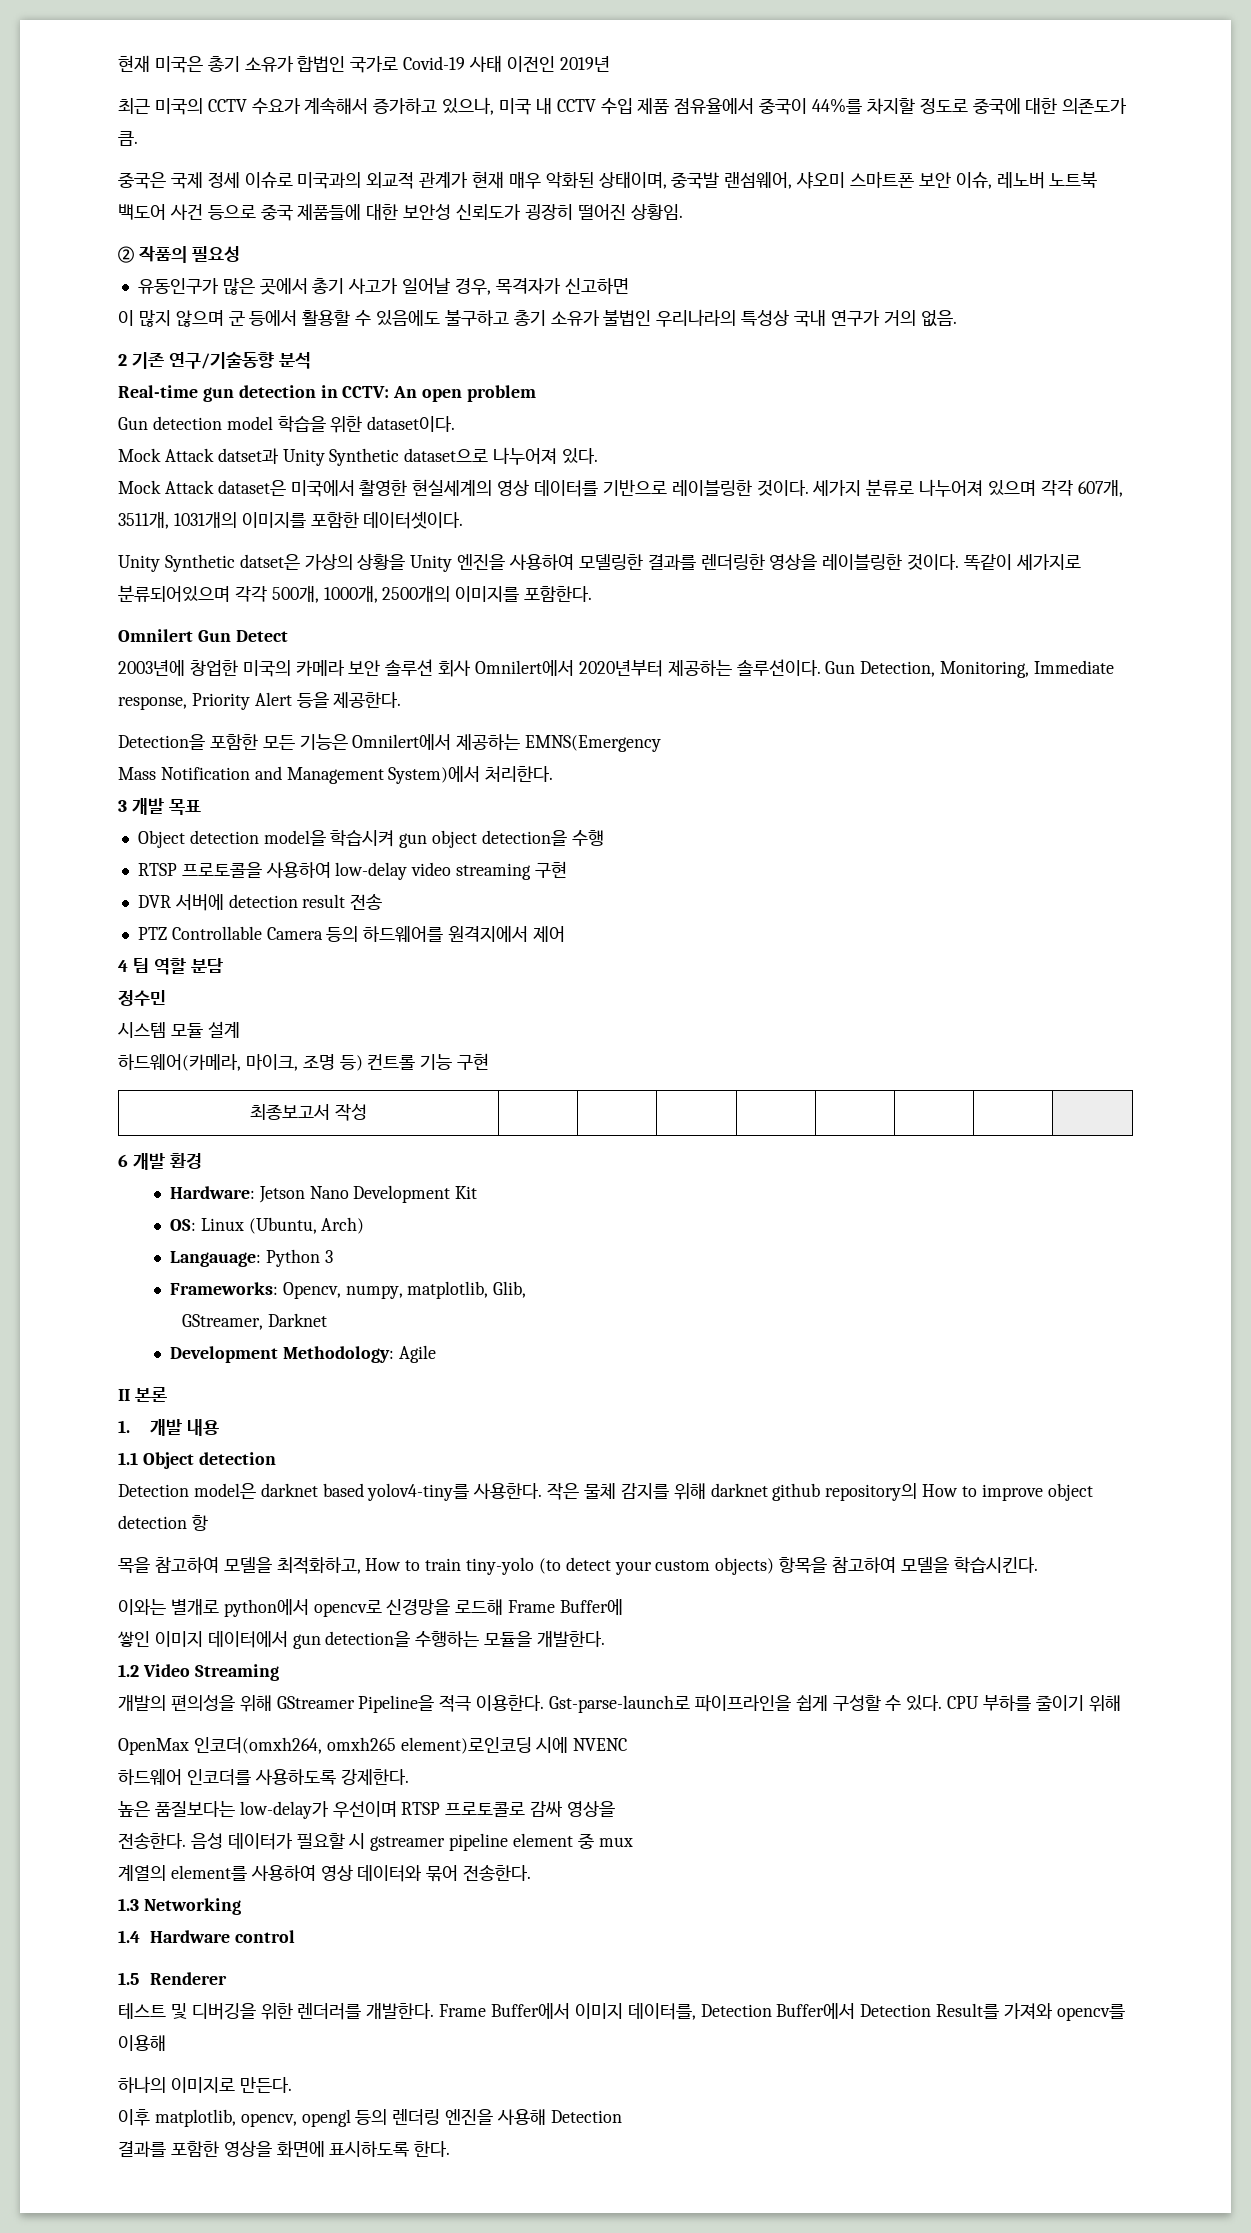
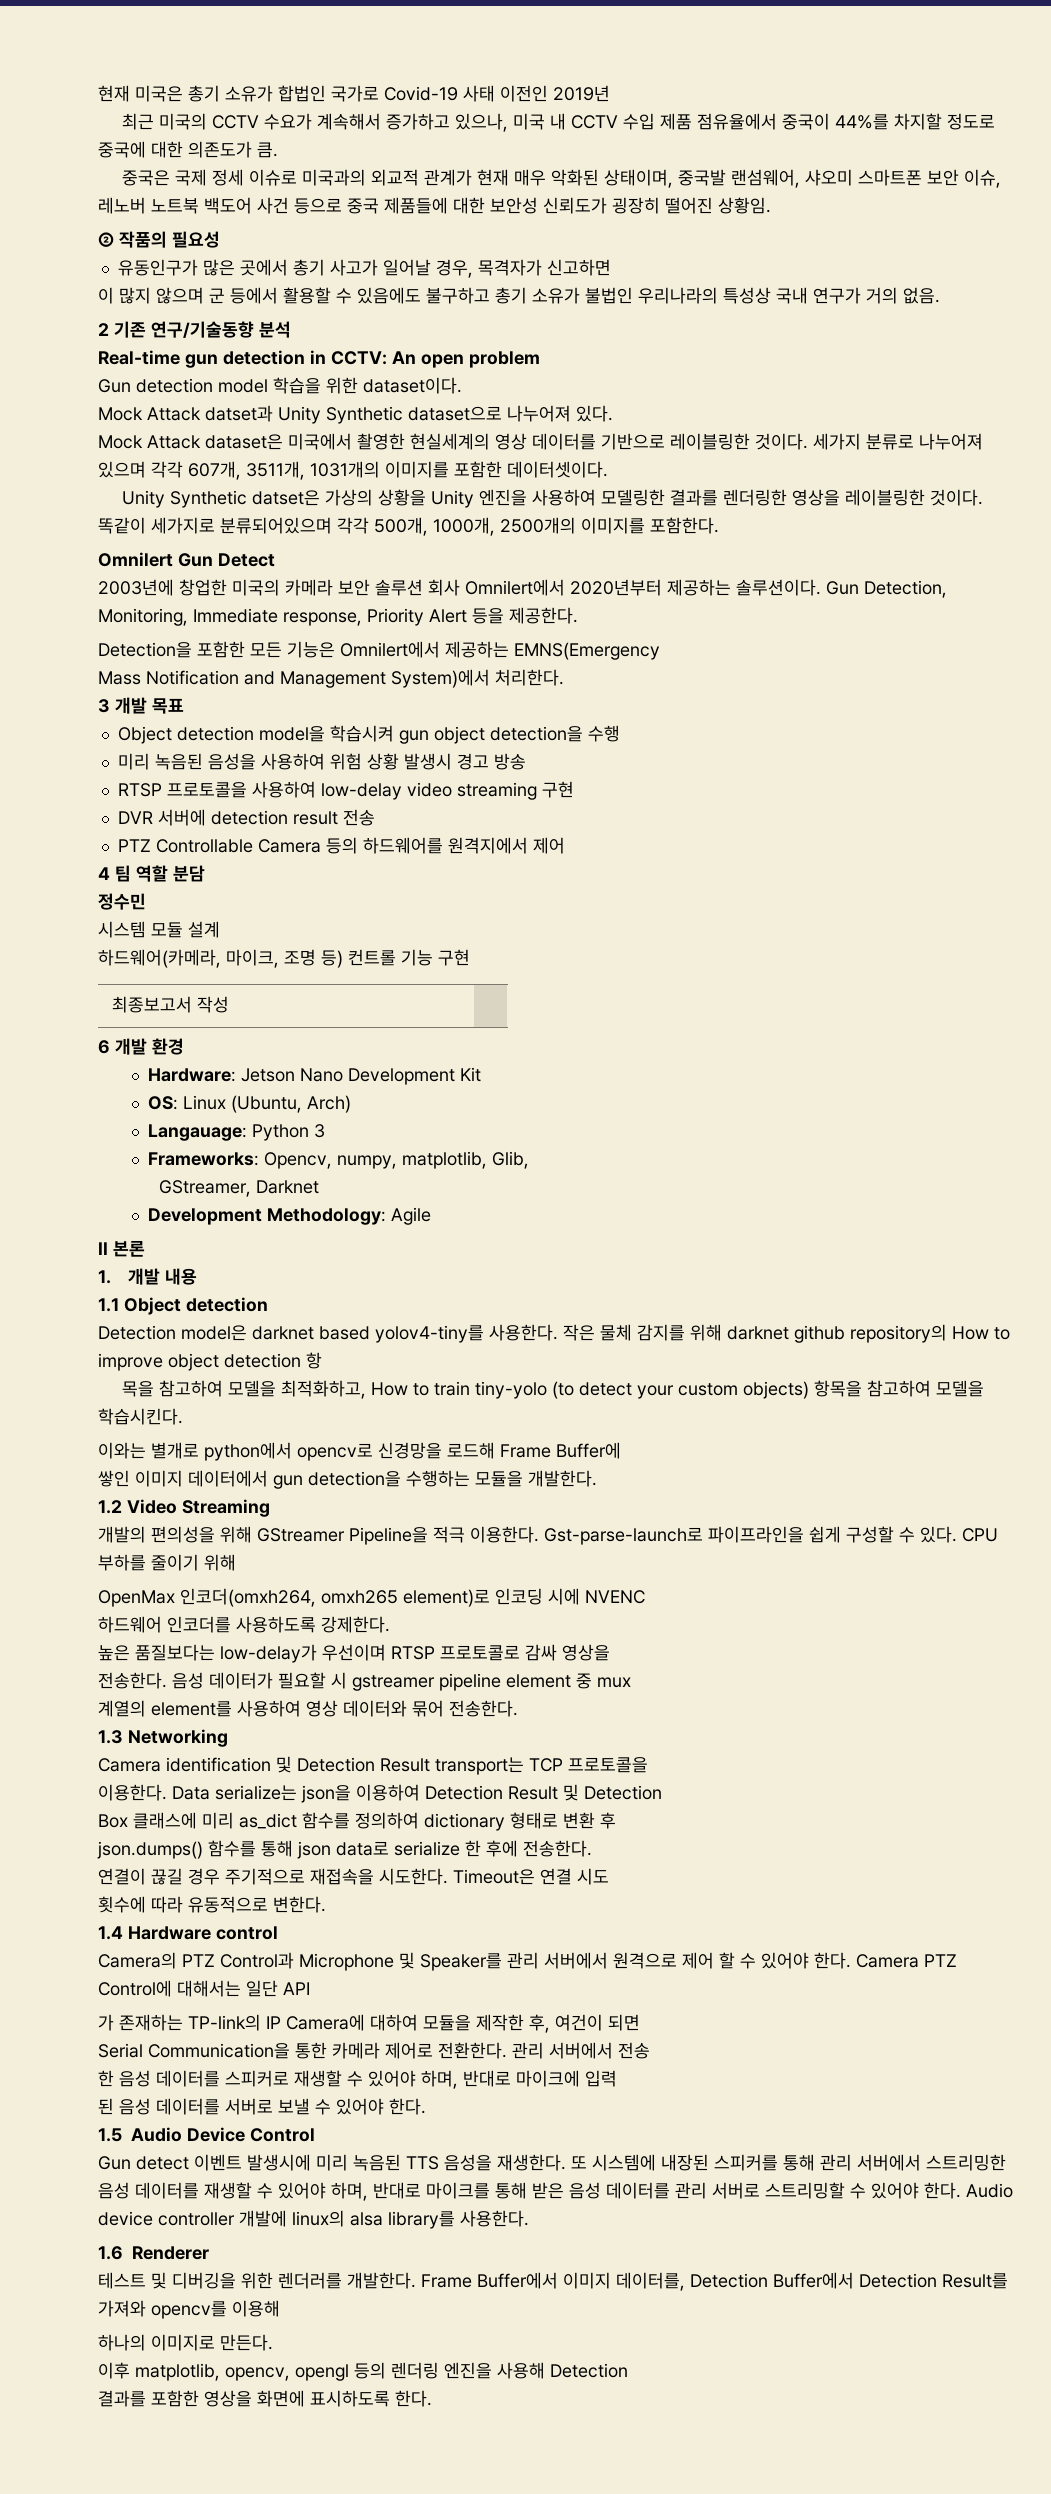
(604, 838) none -> [117,753,526,770] // 미리 녹음된 음성을 사용하여 위험 상황 발생시 경고 방송
[400,1737,532,1754] element)로인코딩 -> [403,1588,543,1607] element)로 인코딩
[118,1930,295,1943] [118,1972,139,1985] 1.4 Hardware control // 1.5 -> [98,1756,648,1775] [98,1784,662,1803] [98,1812,616,1831] [97,1840,592,1859] [98,1868,609,1885] [98,1896,326,1913] [98,1926,278,1940] [98,1952,957,1971] [98,1980,310,1997] [98,2014,640,2033] [98,2042,650,2059] [98,2070,617,2089] [98,2098,426,2115] [98,2127,315,2142] [98,2154,1006,2171] [98,2182,1013,2201] [98,2210,529,2229] [98,2246,123,2260] Camera identification 및 Detection Result transport는 TCP 프로토콜을 // 이용한다. Data serialize는 json을 이용하여 Detection Result 및 Detection // Box 클래스에 미리 as_dict 함수를 정의하여 dictionary 형태로 변환 후 // json.dumps() 함수를 통해 json data로 serialize 한 후에 전송한다. // 연결이 끊길 경우 주기적으로 재접속을 시도한다. Timeout은 연결 시도 // 횟수에 따라 유동적으로 변한다. // 1.4 Hardware control // Camera의 PTZ Control과 Microphone 및 Speaker를 관리 서버에서 원격으로 제어 할 수 있어야 한다. Camera PTZ Control에 대해서는 일단 API // 가 존재하는 TP-link의 IP Camera에 대하여 모듈을 제작한 후, 여건이 되면 // Serial Communication을 통한 카메라 제어로 전환한다. 관리 서버에서 전송 // 한 음성 데이터를 스피커로 재생할 수 있어야 하며, 반대로 마이크에 입력 // 된 음성 데이터를 서버로 보낼 수 있어야 한다. // 1.5 Audio Device Control // Gun detect 이벤트 발생시에 미리 녹음된 TTS 음성을 재생한다. 또 시스템에 내장된 스피커를 통해 관리 서버에서 스트리밍한 음성 데이터를 재생할 수 있어야 하며, 반대로 마이크를 통해 받은 음성 데이터를 관리 서버로 스트리밍할 수 있어야 한다. Audio device controller 개발에 linux의 alsa library를 사용한다. // 1.6

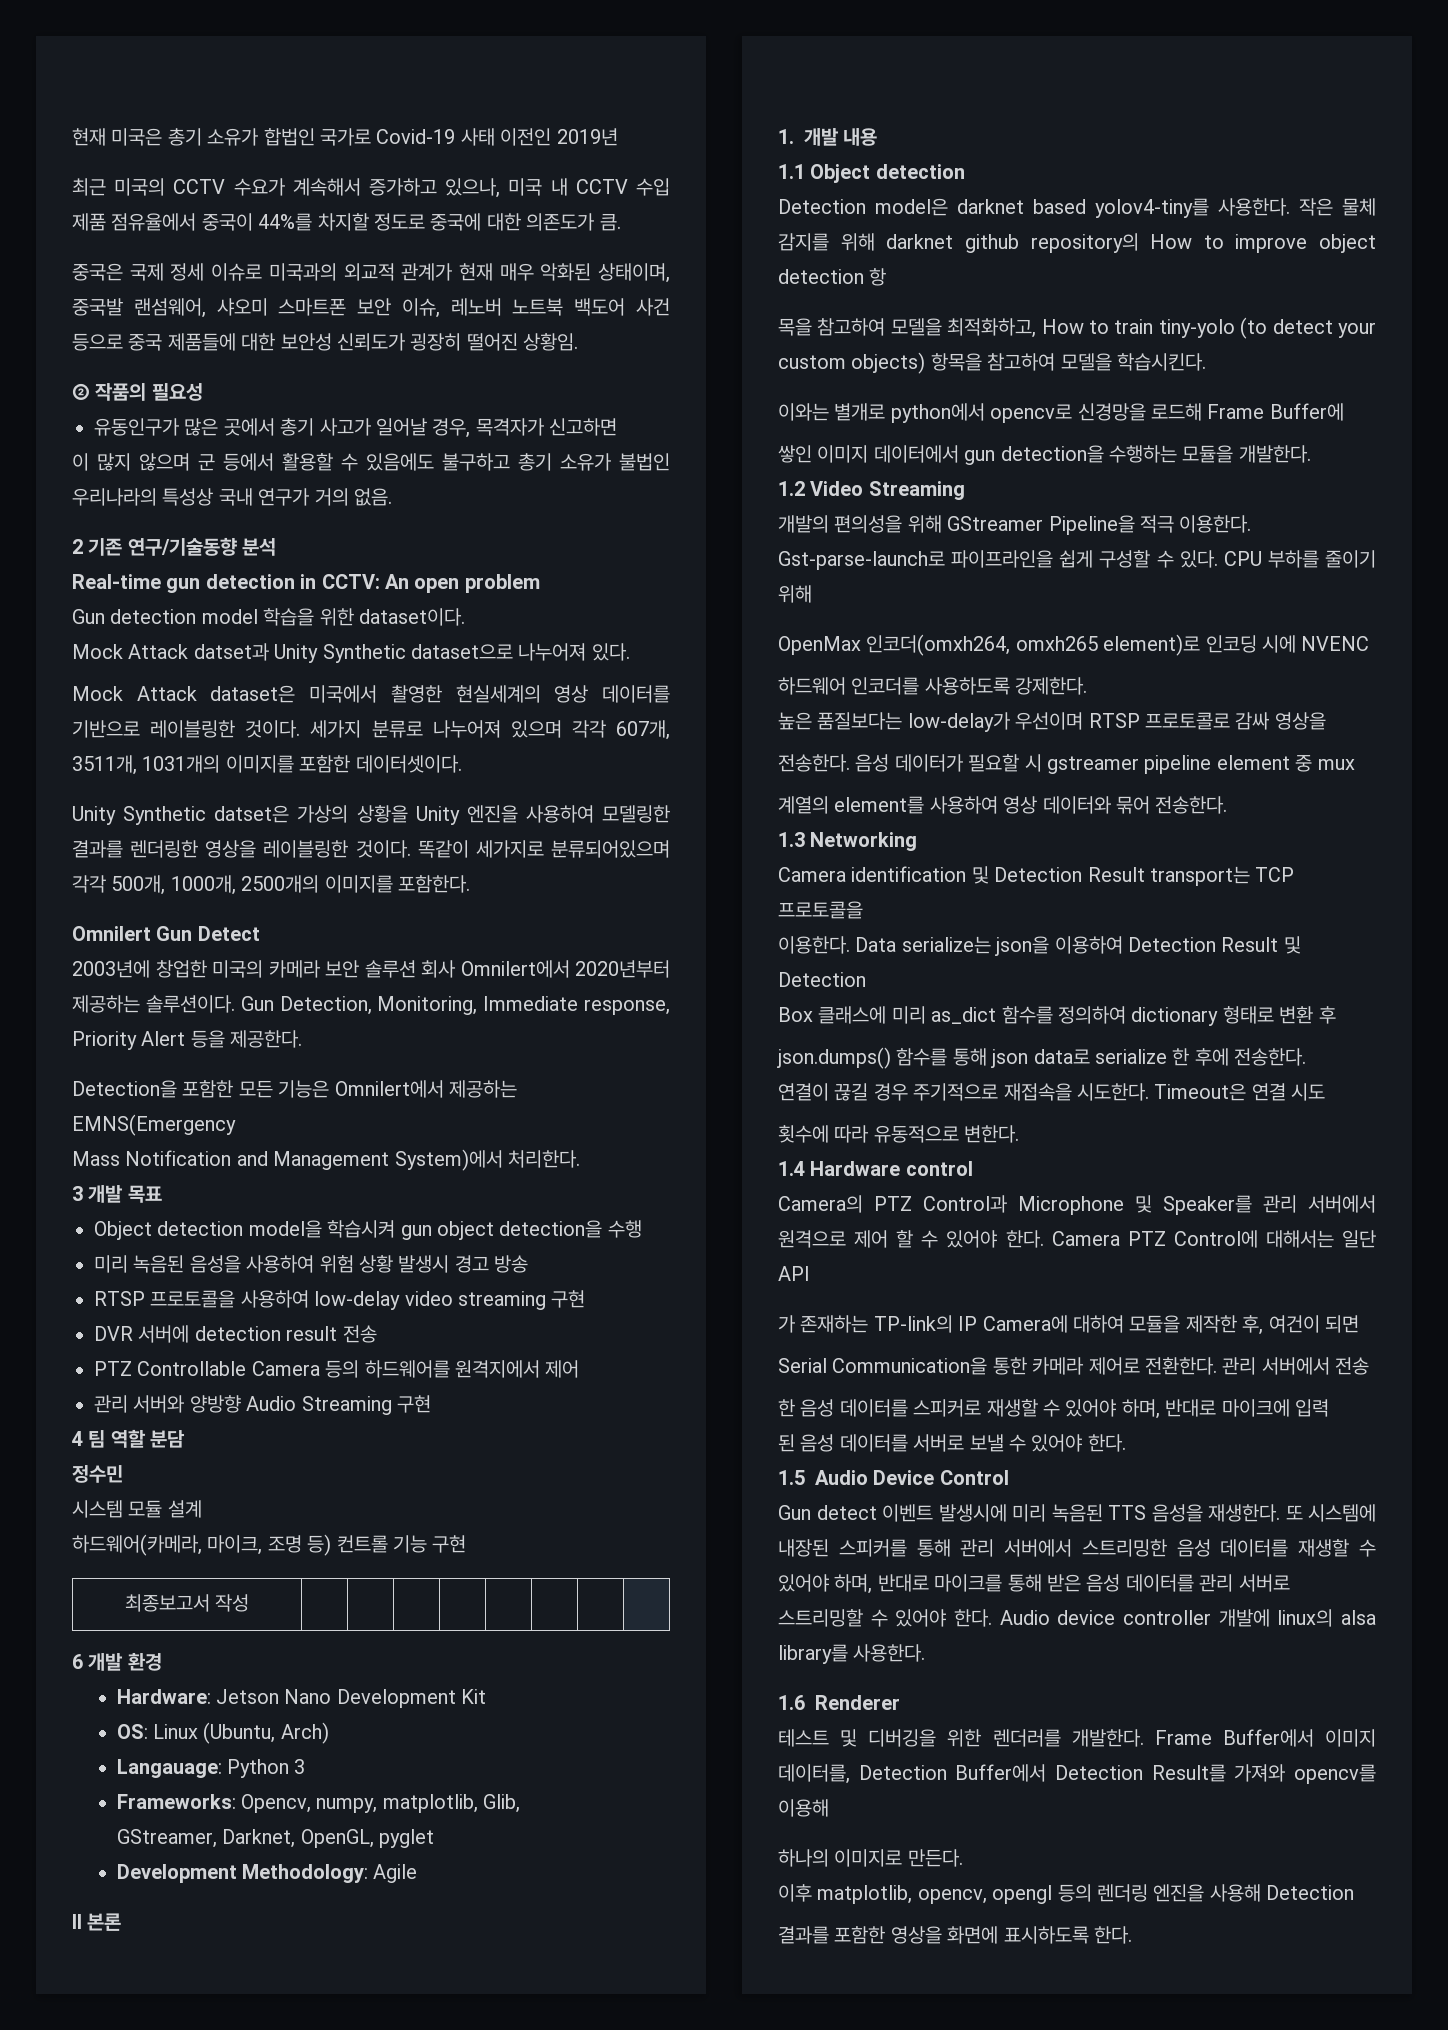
(565, 845) none -> [94,1395,431,1415] // 관리 서버와 양방향 Audio Streaming 구현
[255,1180,319,1194] Darknet -> [222,1829,435,1848] Darknet, OpenGL, pyglet

